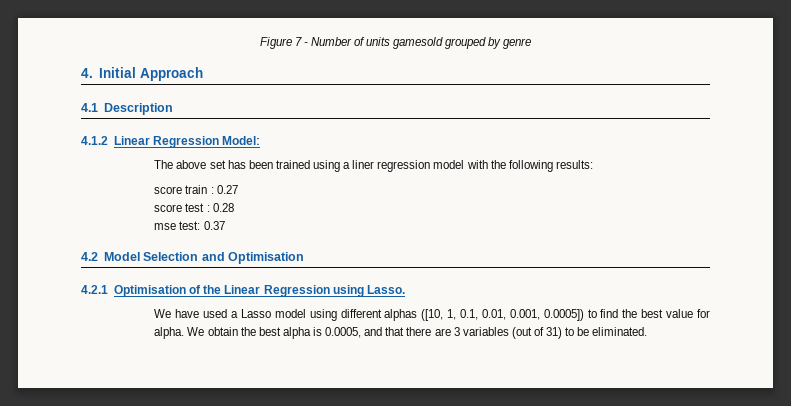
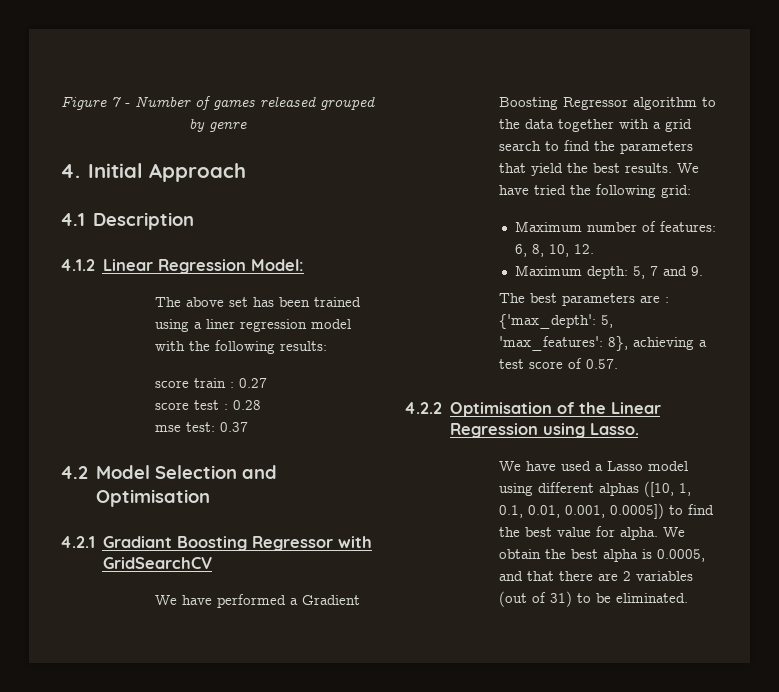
[366,37,444,49] units gamesold -> [213,96,316,110] games released
(108, 289) none -> [102,536,372,551] [102,557,212,569] [154,594,360,608] [498,97,716,110] [498,119,692,132] [498,140,693,154] [498,163,699,176] [498,184,691,198] [515,221,716,232] [515,244,594,257] [515,265,703,279] [498,293,669,306] [498,314,613,329] [498,336,707,351] [498,358,618,369] [404,402,442,414] Gradiant Boosting Regressor with GridSearchCV // We have performed a Gradient Boosting Regressor algorithm to the data together with a grid search to find the parameters that yield the best results. We have tried the following grid: // Maximum number of features: 6, 8, 10, 12. // Maximum depth: 5, 7 and 9. // The best parameters are : {'max_depth': 5, 'max_features': 8}, achieving a test score of 0.57. // 4.2.2
[453,327,460,336] 3 -> [622,571,631,581] 2

